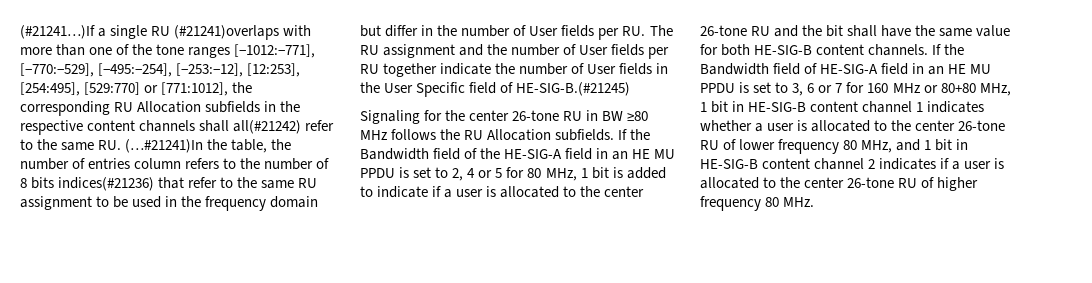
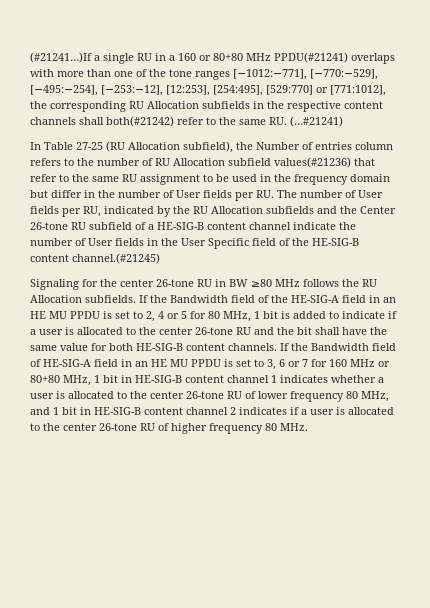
[174,25,280,40] (#21241)overlaps -> [155,52,395,64] in a 160 or 80+80 MHz PPDU(#21241) overlaps
[233,120,302,134] all(#21242) -> [106,116,174,127] both(#21242)
[125,139,292,153] [20,158,69,170] (…#21241)In the table, the number -> [290,116,343,127] [30,141,300,153] (…#21241) // In Table 27-25 (RU Allocation subfield), the Number
[20,177,155,191] 8 bits indices(#21236) -> [155,157,351,168] RU Allocation subfield values(#21236)
[360,44,670,59] [360,63,438,77] RU assignment and the number of User fields per RU together -> [300,190,383,198] [30,206,396,217] [30,222,291,230] number of User fields per RU, indicated by the RU Allocation subfields and the Center 26-tone RU subfield of a HE-SIG-B content channel
[516,82,631,96] HE-SIG-B.(#21245) -> [292,238,359,246] [30,253,160,264] the HE-SIG-B content channel.(#21245)

